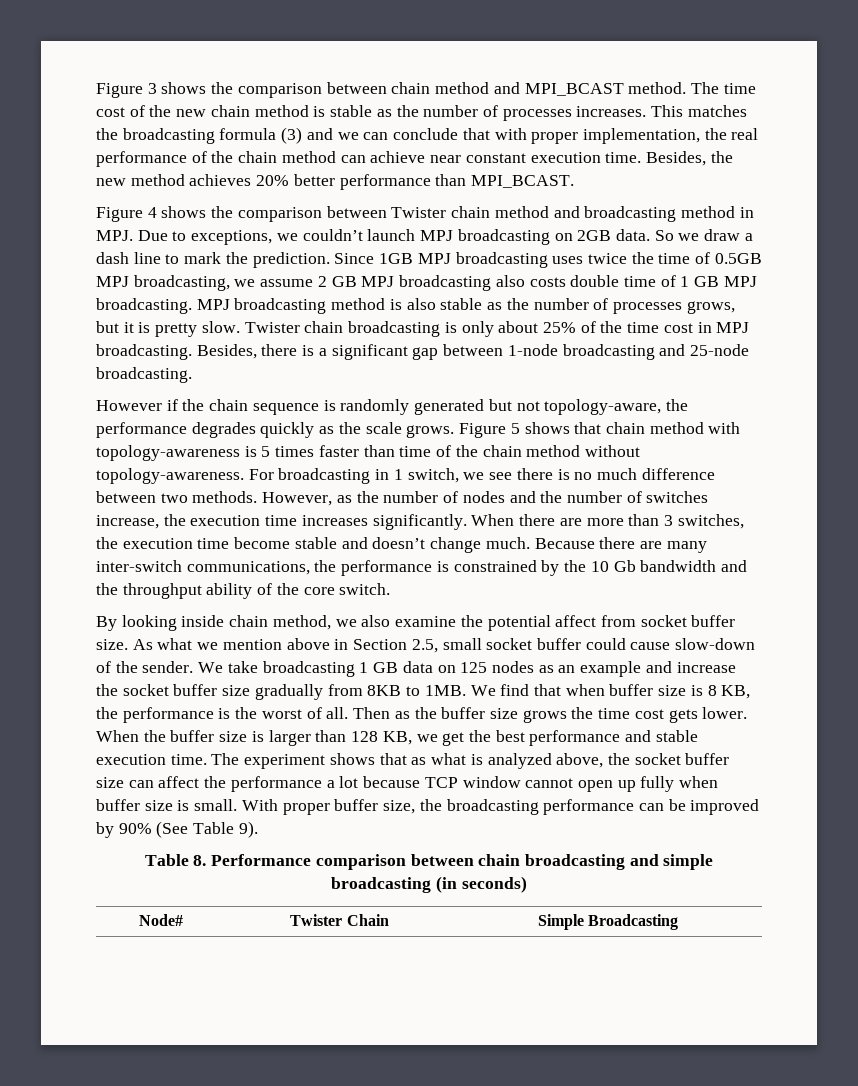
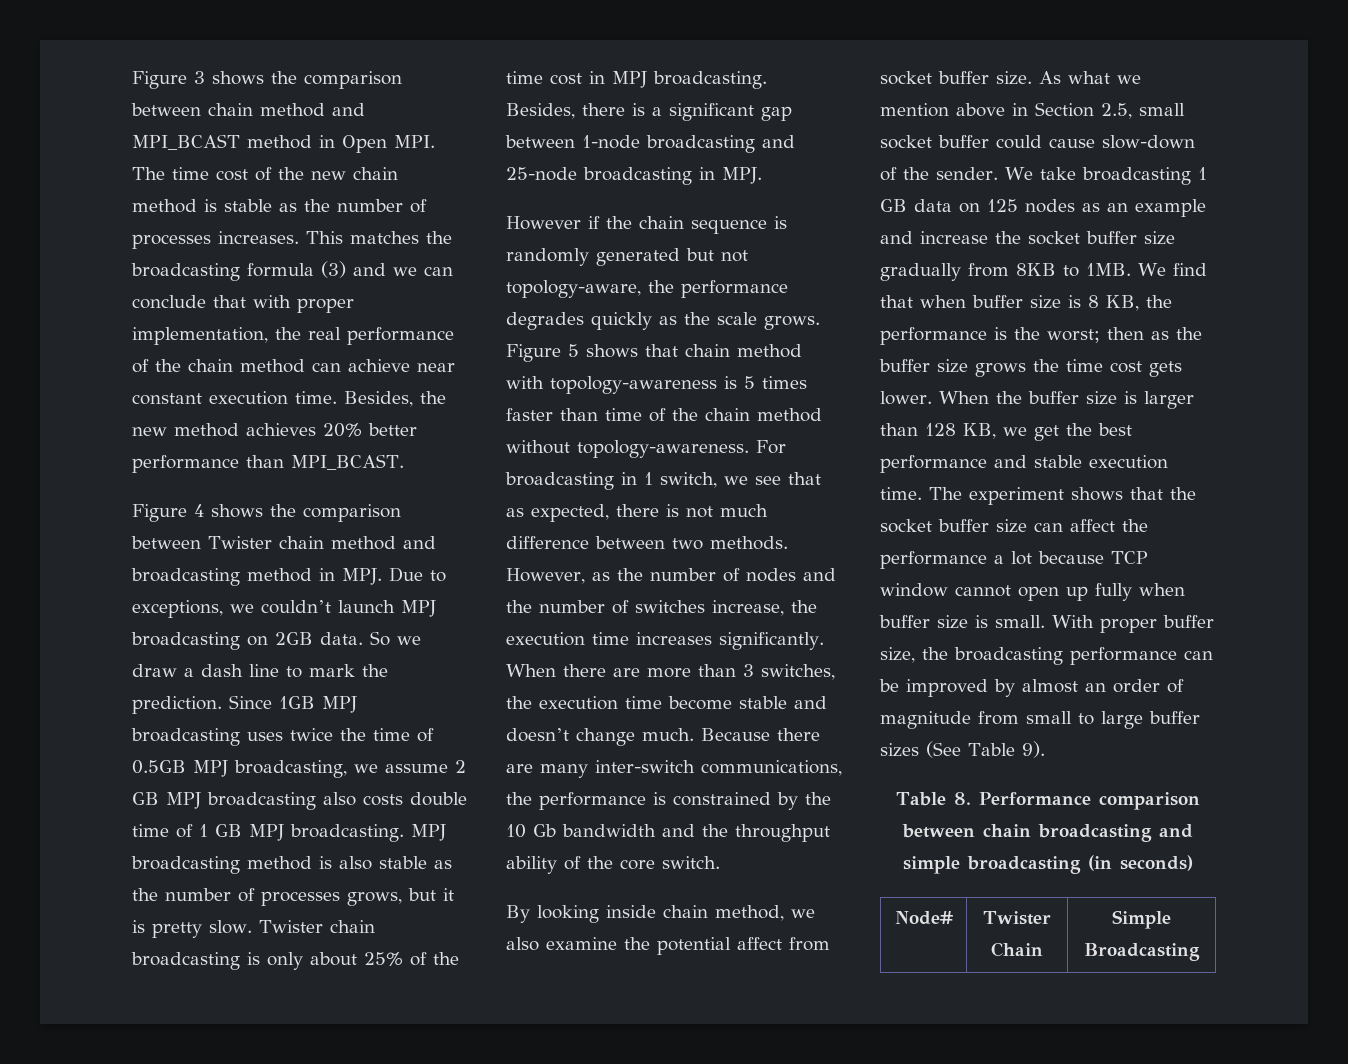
[628,82,687,94] method. -> [247,135,435,153] method in Open MPI.
[96,367,192,383] broadcasting. -> [583,167,762,185] broadcasting in MPJ.
[516,468,593,480] there is no -> [788,472,821,485] [506,504,713,522] that as expected, there is not
[261,707,391,719] worst of all. Then -> [1047,327,1144,343] worst; then
[411,753,604,769] as what is analyzed above, -> (1163, 493) none
[118,823,152,834] 90% -> [1022,679,1184,693] [880,711,1200,729] [880,743,919,757] almost an order of magnitude from small to large buffer sizes

